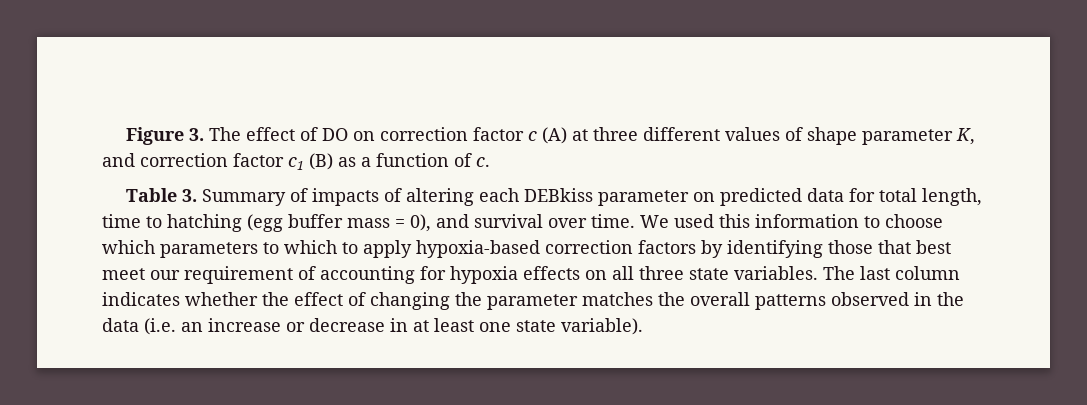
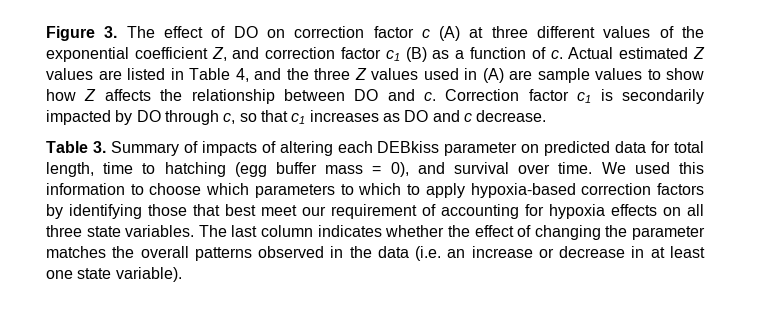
[807,127,976,145] shape parameter K, -> [682,26,704,38] [46,47,227,62] the exponential coefficient Z,
(490, 162) none -> [568,47,705,59] [46,68,704,83] [46,89,704,104] [46,110,547,125] Actual estimated Z values are listed in Table 4, and the three Z values used in (A) are sample values to show how Z affects the relationship between DO and c. Correction factor c1 is secondarily impacted by DO through c, so that c1 increases as DO and c decrease.

